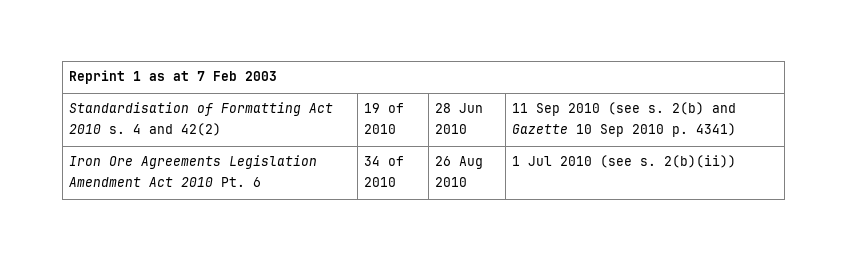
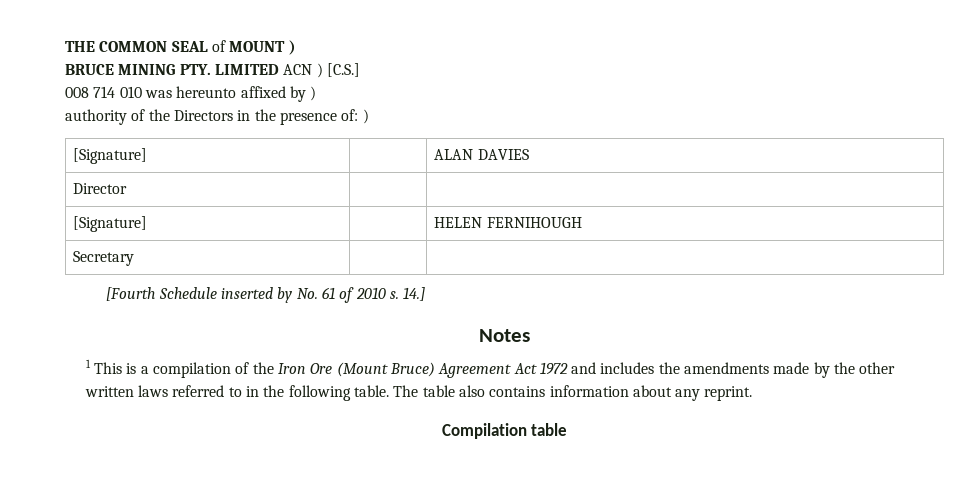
[68,70,277,84] [68,102,333,116] [68,123,221,136] [363,103,404,113] [363,124,396,134] [434,103,483,113] [434,124,467,134] [511,102,736,116] [511,123,736,137] [68,155,317,169] [68,177,261,187] [363,156,404,166] [363,177,396,187] [434,156,483,169] [434,177,467,187] [511,155,736,168] Reprint 1 as at 7 Feb 2003 // Standardisation of Formatting Act 2010 s. 4 and 42(2) | 19 of 2010 | 28 Jun 2010 | 11 Sep 2010 (see s. 2(b) and Gazette 10 Sep 2010 p. 4341) // Iron Ore Agreements Legislation Amendment Act 2010 Pt. 6 | 34 of 2010 | 26 Aug 2010 | 1 Jul 2010 (see s. 2(b)(ii)) -> [65,40,296,55] [65,63,360,78] [65,86,317,102] [65,109,369,125] [73,148,148,164] [434,149,529,160] [73,183,128,194] [73,216,148,232] [434,217,582,228] [73,251,135,266] [106,287,426,303] [479,329,530,342] [85,359,896,378] [84,385,753,401] [441,423,568,439] THE COMMON SEAL of MOUNT ) // BRUCE MINING PTY. LIMITED ACN ) [C.S.] // 008 714 010 was hereunto affixed by ) // authority of the Directors in the presence of: ) // [Signature] | | ALAN DAVIES // Director | | // [Signature] | | HELEN FERNIHOUGH // Secretary | | // [Fourth Schedule inserted by No. 61 of 2010 s. 14.] // Notes // 1 This is a compilation of the Iron Ore (Mount Bruce) Agreement Act 1972 and includes the amendments made by the other written laws referred to in the following table. The table also contains information about any reprint. // Compilation table

